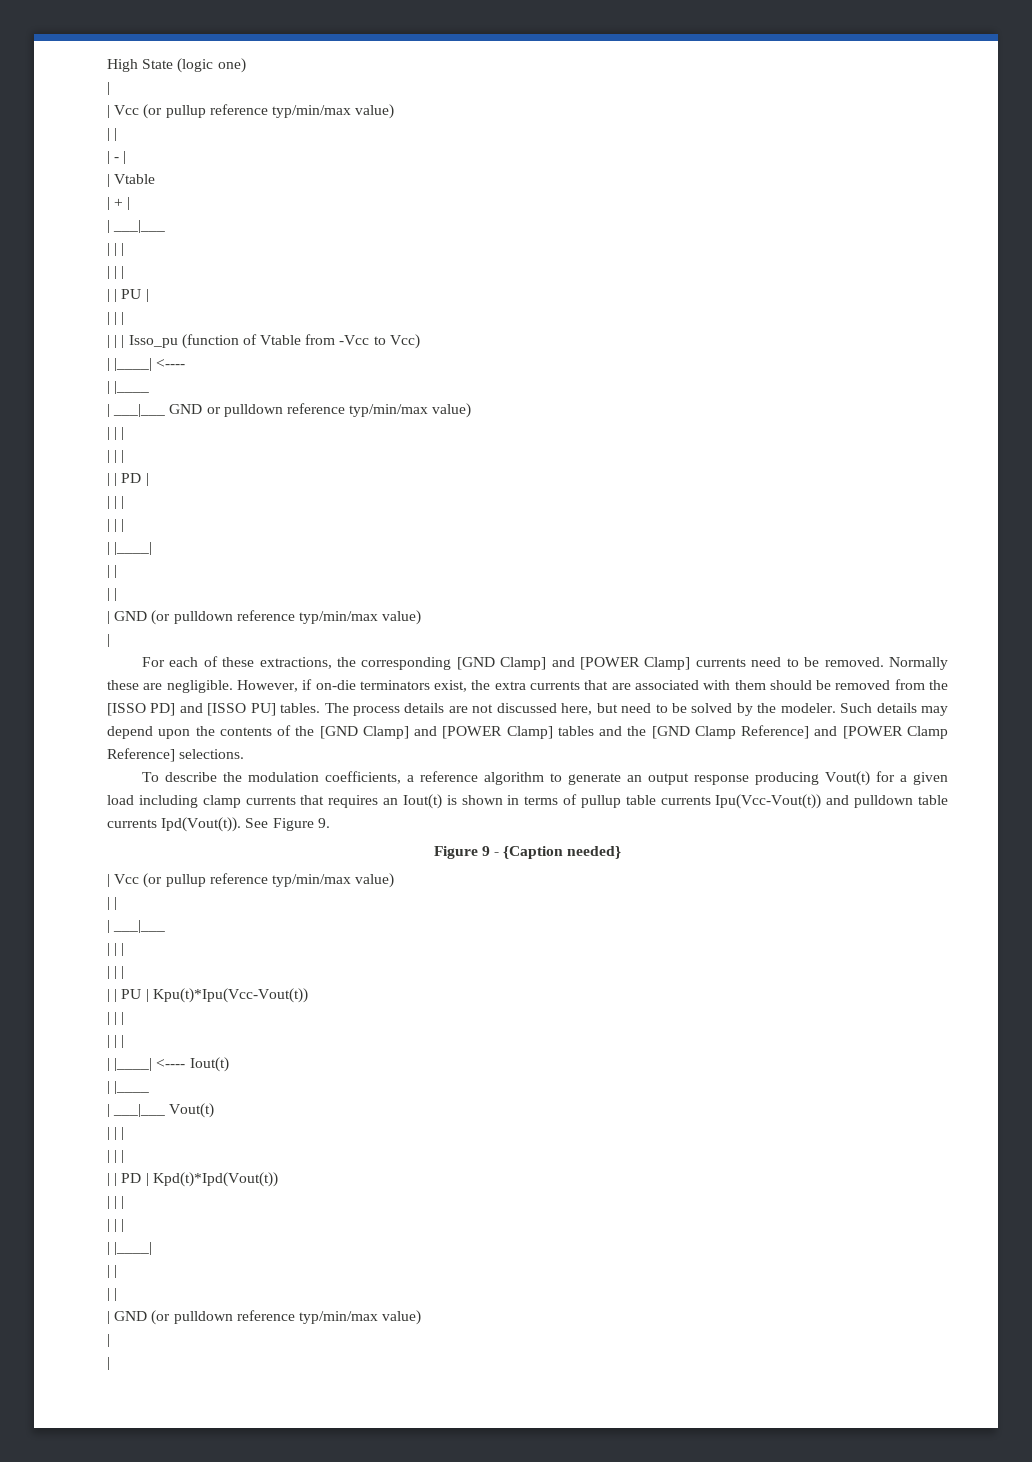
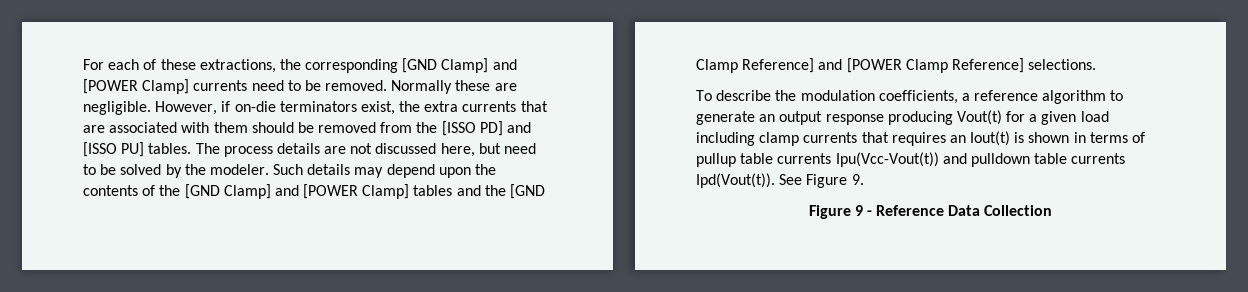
[107,58,246,73] [107,82,110,95] [107,104,395,119] [107,128,118,141] [107,151,127,164] [107,174,156,187] [107,197,131,210] [107,220,166,233] [107,243,125,256] [107,266,125,279] [107,289,149,302] [107,312,125,325] [107,334,420,349] [107,358,186,371] [107,381,150,394] [107,403,472,418] [107,427,125,440] [107,450,125,463] [107,473,149,486] [107,496,125,509] [107,519,125,532] [107,542,153,555] [107,565,118,578] [107,588,118,601] [107,610,422,625] [107,634,110,647] High State (logic one) // | // | Vcc (or pullup reference typ/min/max value) // | | // | - | // | Vtable // | + | // | ___|___ // | | | // | | | // | | PU | // | | | // | | | Isso_pu (function of Vtable from -Vcc to Vcc) // | |____| <---- // | |____ // | ___|___ GND or pulldown reference typ/min/max value) // | | | // | | | // | | PD | // | | | // | | | // | |____| // | | // | | // | GND (or pulldown reference typ/min/max value) // | // -> (83, 64) none
[503,846,622,859] [107,873,395,888] [107,897,118,910] [107,920,166,933] [107,943,125,956] [107,966,125,979] [107,988,308,1003] [107,1012,125,1025] [107,1035,125,1048] [107,1057,229,1072] [107,1081,150,1094] [107,1103,215,1118] [107,1127,125,1140] [107,1150,125,1163] [107,1172,278,1187] [107,1196,125,1209] [107,1219,125,1232] [107,1242,153,1255] [107,1265,118,1278] [107,1288,118,1301] [107,1310,422,1325] [107,1334,110,1347] [107,1357,110,1370] {Caption needed} // | Vcc (or pullup reference typ/min/max value) // | | // | ___|___ // | | | // | | | // | | PU | Kpu(t)*Ipu(Vcc-Vout(t)) // | | | // | | | // | |____| <---- Iout(t) // | |____ // | ___|___ Vout(t) // | | | // | | | // | | PD | Kpd(t)*Ipd(Vout(t)) // | | | // | | | // | |____| // | | // | | // | GND (or pulldown reference typ/min/max value) // | // | -> [876,205,1053,216] Reference Data Collection

